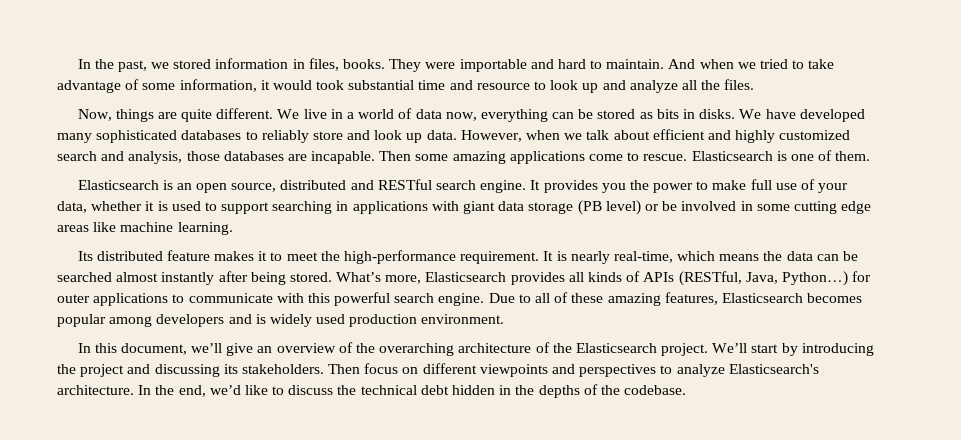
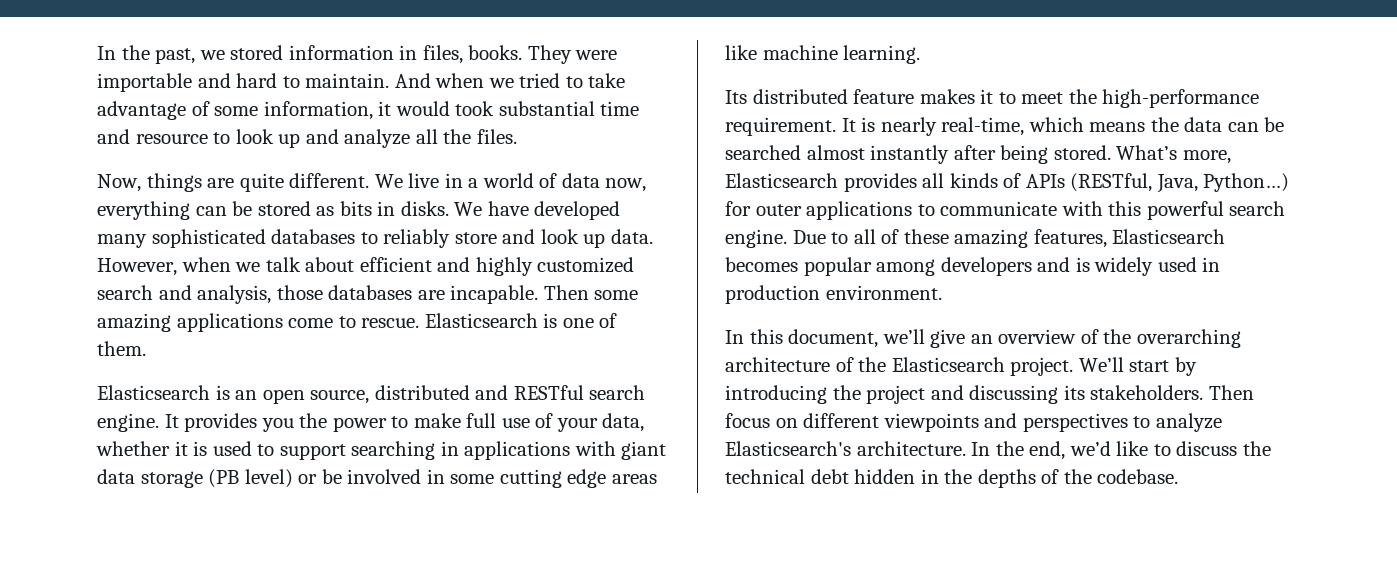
(346, 319) none -> [1202,257,1221,272] in

